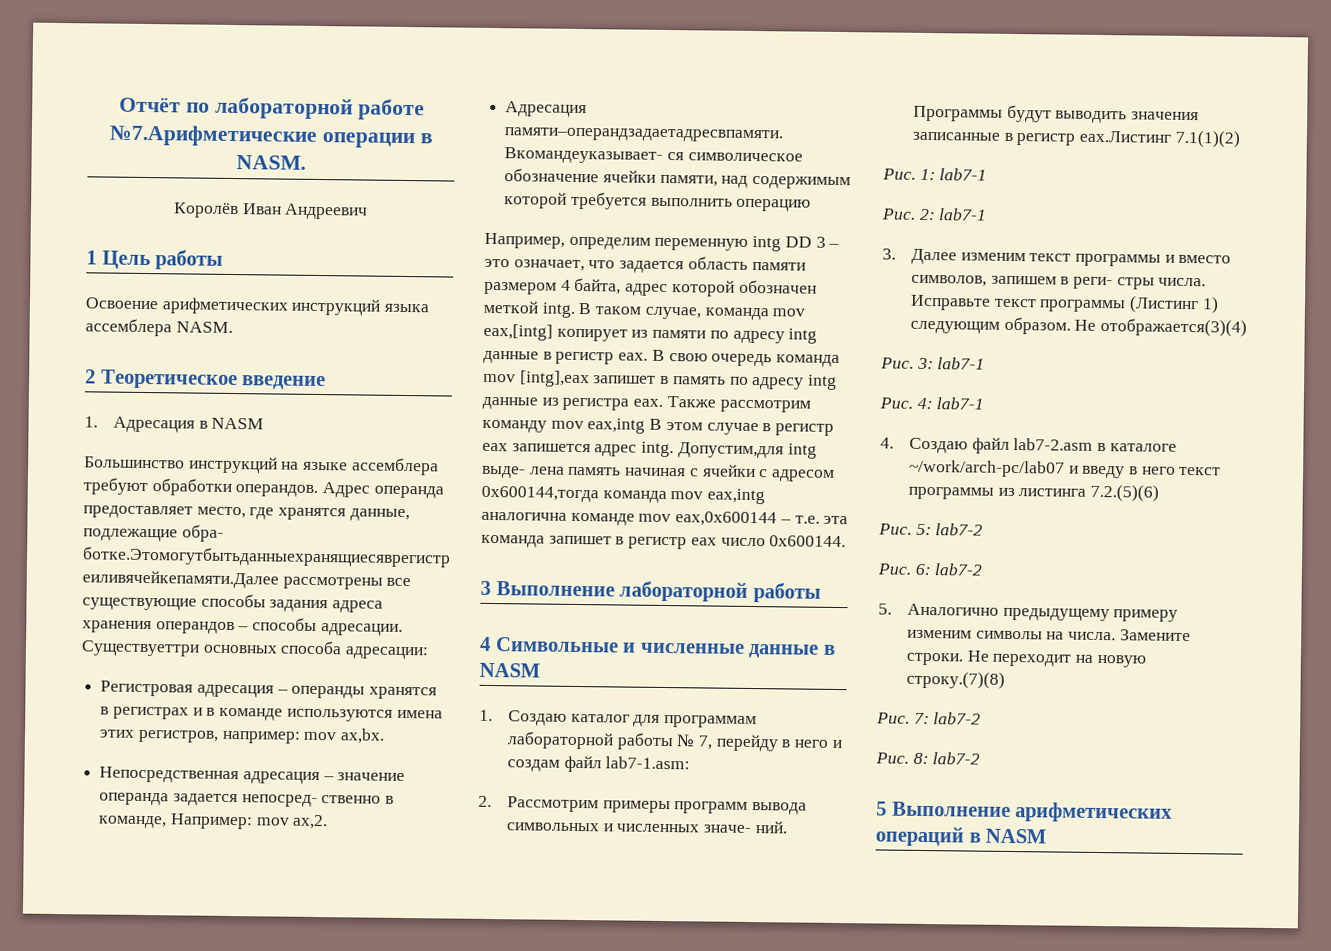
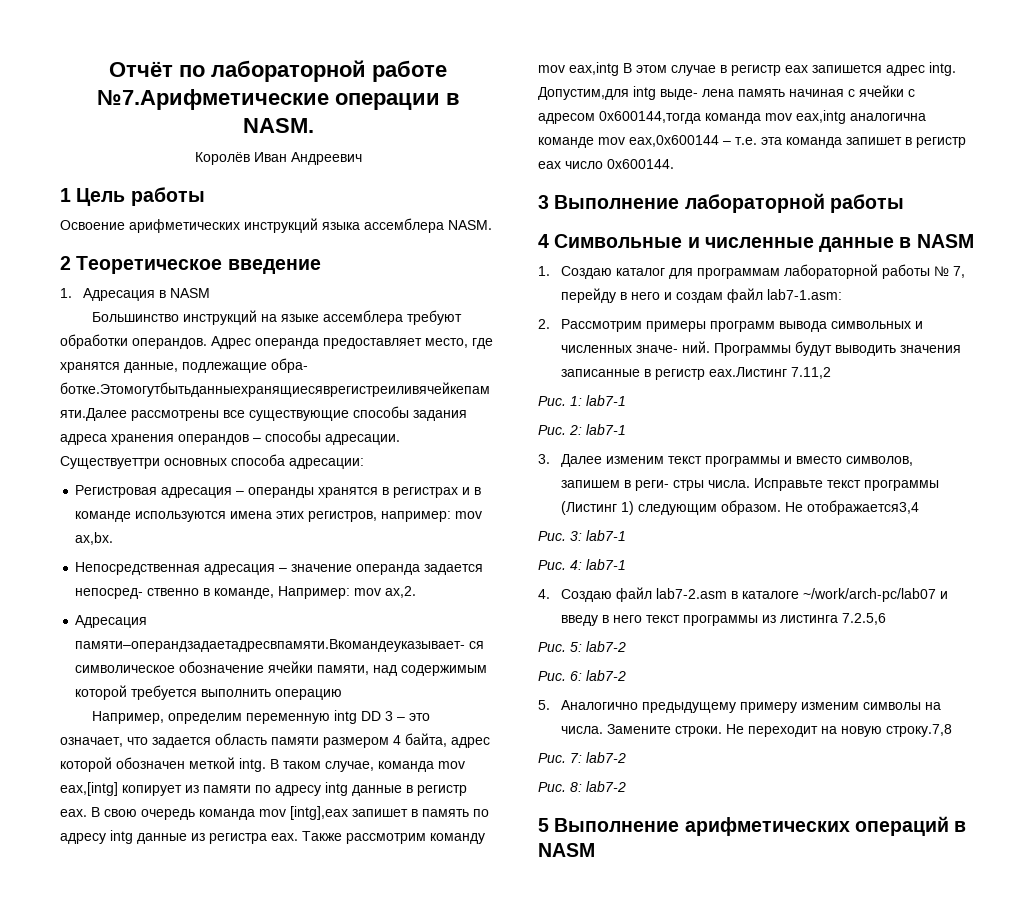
[1174,129,1241,148] 7.1(1)(2) -> [791,367,832,379] 7.11,2
[1099,317,1247,337] отображается(3)(4) -> [807,500,920,515] отображается3,4
[1089,483,1159,502] 7.2.(5)(6) -> [842,613,887,625] 7.2.5,6
[905,670,1005,689] строку.(7)(8) -> [886,724,953,737] строку.7,8

